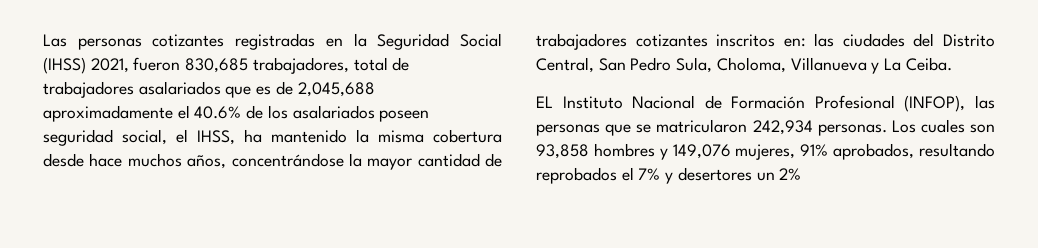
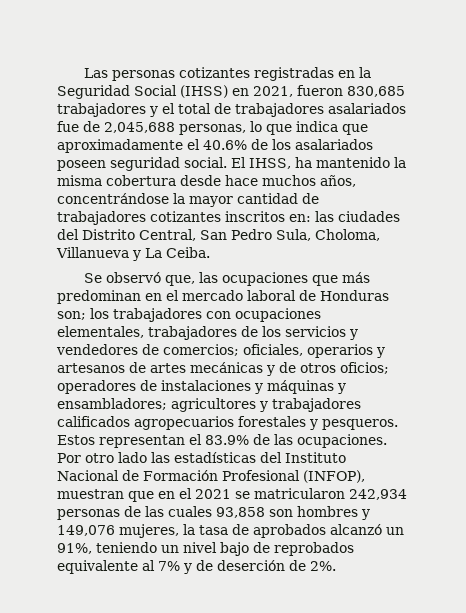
(86, 65) none -> [232,88,249,96] en
[252,57,349,74] trabajadores, -> [57,103,175,117] trabajadores y el
[225,81,375,98] que es de 2,045,688 -> [57,121,368,135] fue de 2,045,688 personas, lo que indica que
[122,129,188,145] social, el -> [184,157,246,168] social. El
[536,96,553,108] EL -> [83,272,370,286] [57,290,389,304] [57,308,321,322] [57,326,358,340] [56,344,385,358] [57,362,389,376] [57,380,346,394] [57,398,361,412] [57,416,398,430] [57,434,387,448] [57,452,282,463] Se observó que, las ocupaciones que más predominan en el mercado laboral de Honduras son; los trabajadores con ocupaciones elementales, trabajadores de los servicios y vendedores de comercios; oficiales, operarios y artesanos de artes mecánicas y de otros oficios; operadores de instalaciones y máquinas y ensambladores; agricultores y trabajadores calificados agropecuarios forestales y pesqueros. Estos representan el 83.9% de las ocupaciones. Por otro lado las estadísticas del
[975,95,995,109] [536,119,995,136] [536,143,995,160] [536,167,802,184] las personas que se matricularon 242,934 personas. Los cuales son 93,858 hombres y 149,076 mujeres, 91% aprobados, resultando reprobados el 7% y desertores un 2% -> [57,488,407,502] [57,506,370,520] [57,524,404,538] [57,542,354,556] [57,560,336,574] muestran que en el 2021 se matricularon 242,934 personas de las cuales 93,858 son hombres y 149,076 mujeres, la tasa de aprobados alcanzó un 91%, teniendo un nivel bajo de reprobados equivalente al 7% y de deserción de 2%.

